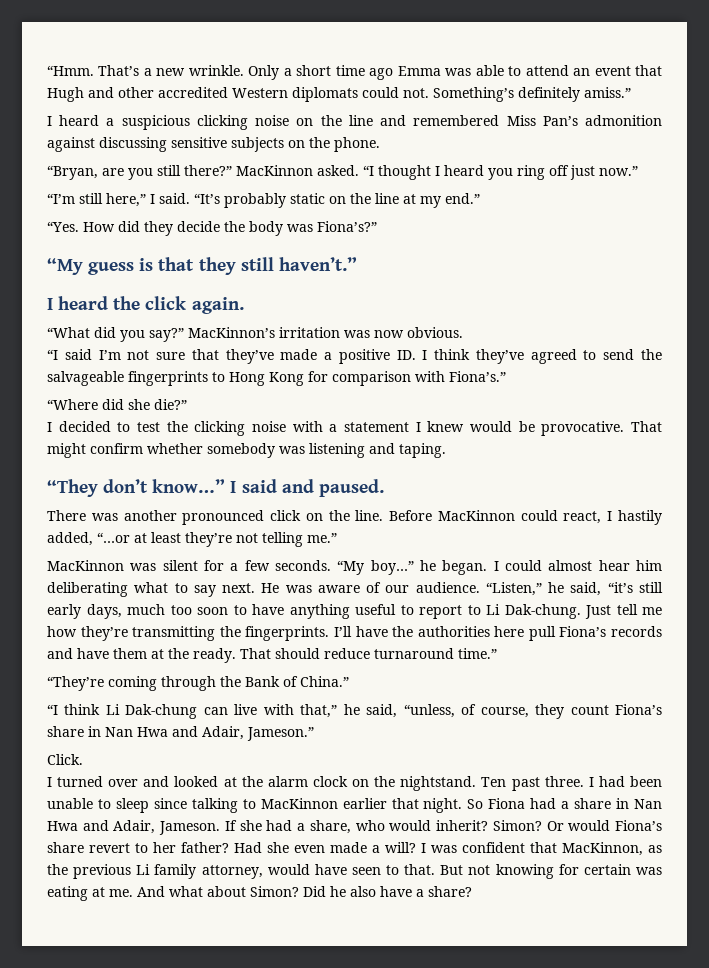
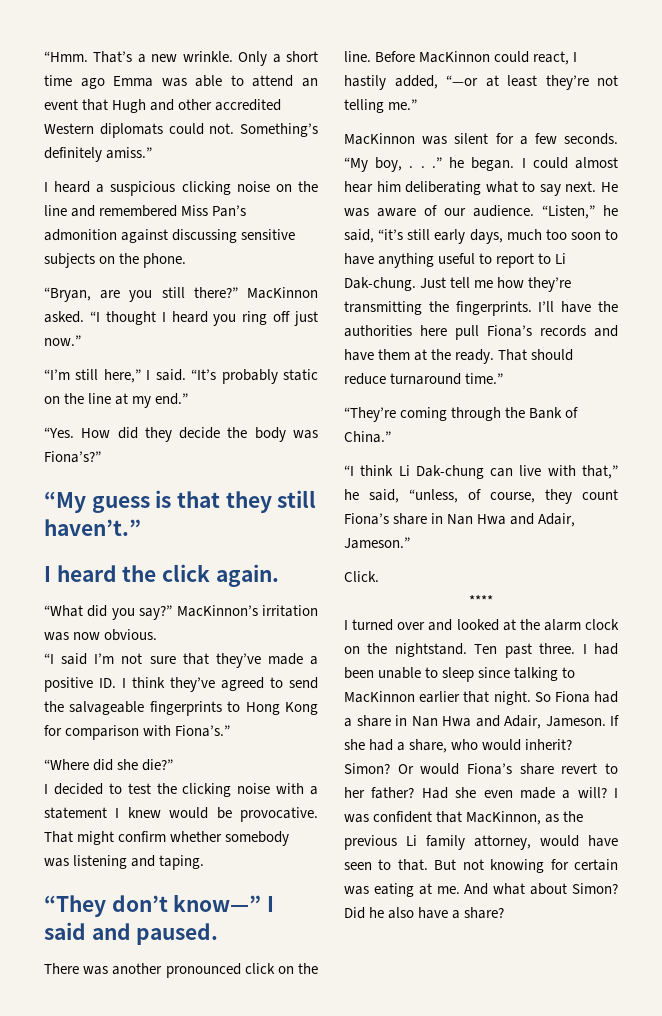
[152,479,226,493] know…” -> [173,895,262,912] know—”
[97,532,130,543] “…or -> [446,75,478,86] “—or
[370,560,414,575] boy…” -> [375,157,442,172] boy, . . .”
(83, 759) none -> [469,595,493,606] // ****

